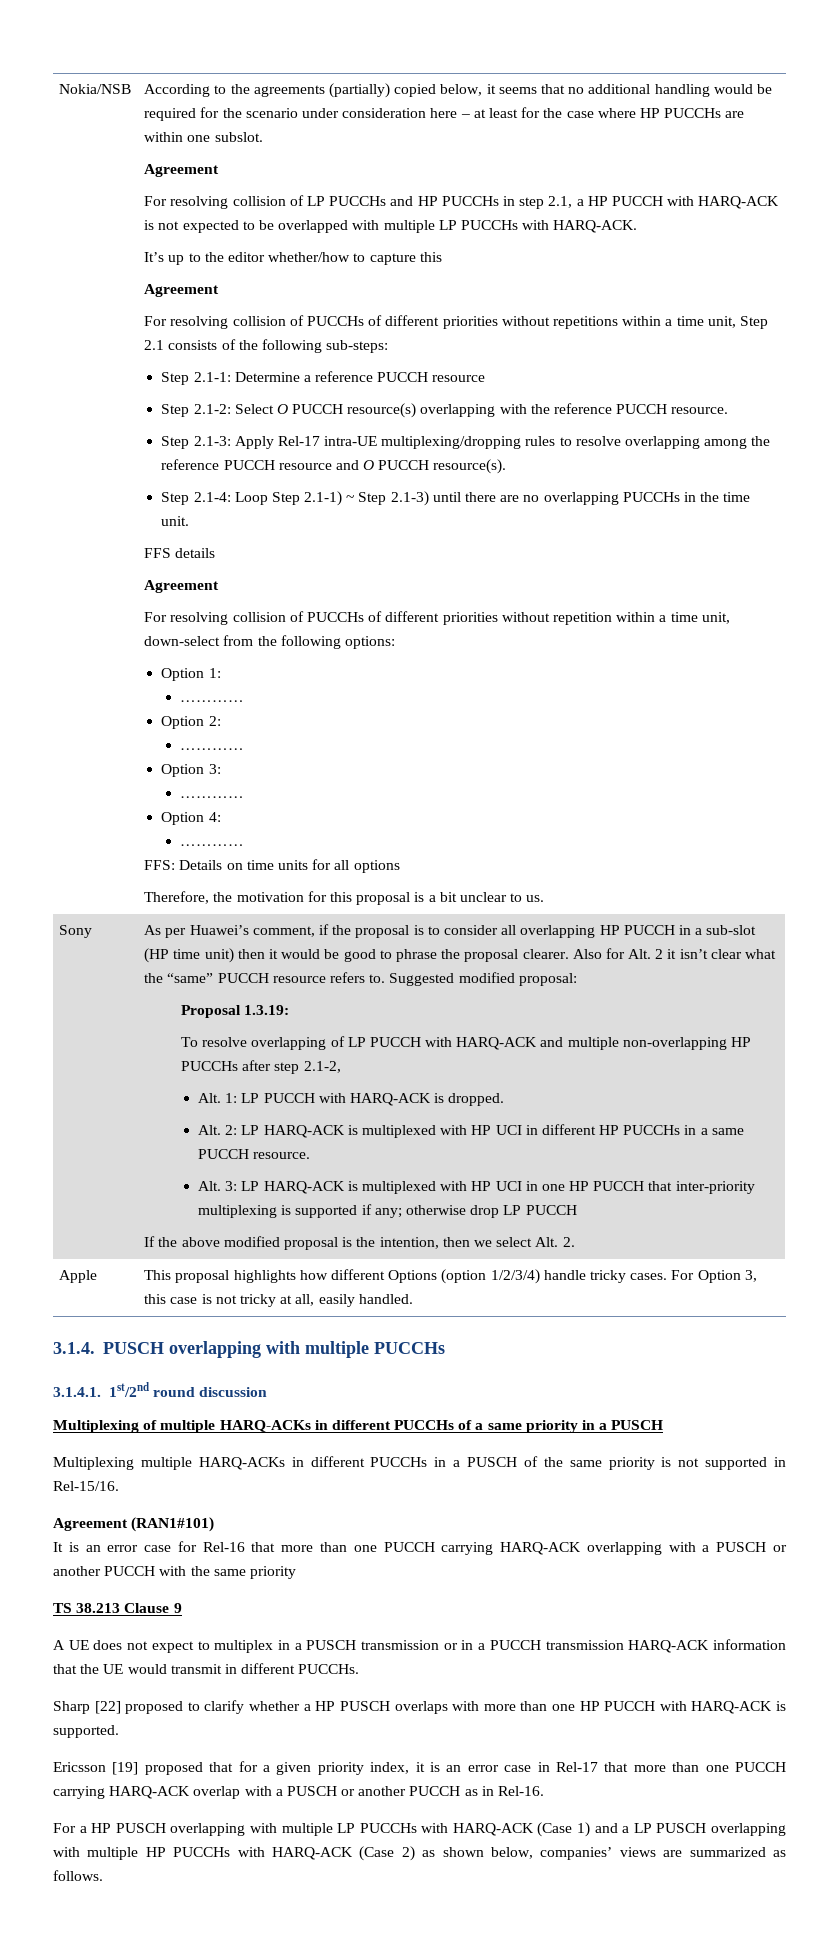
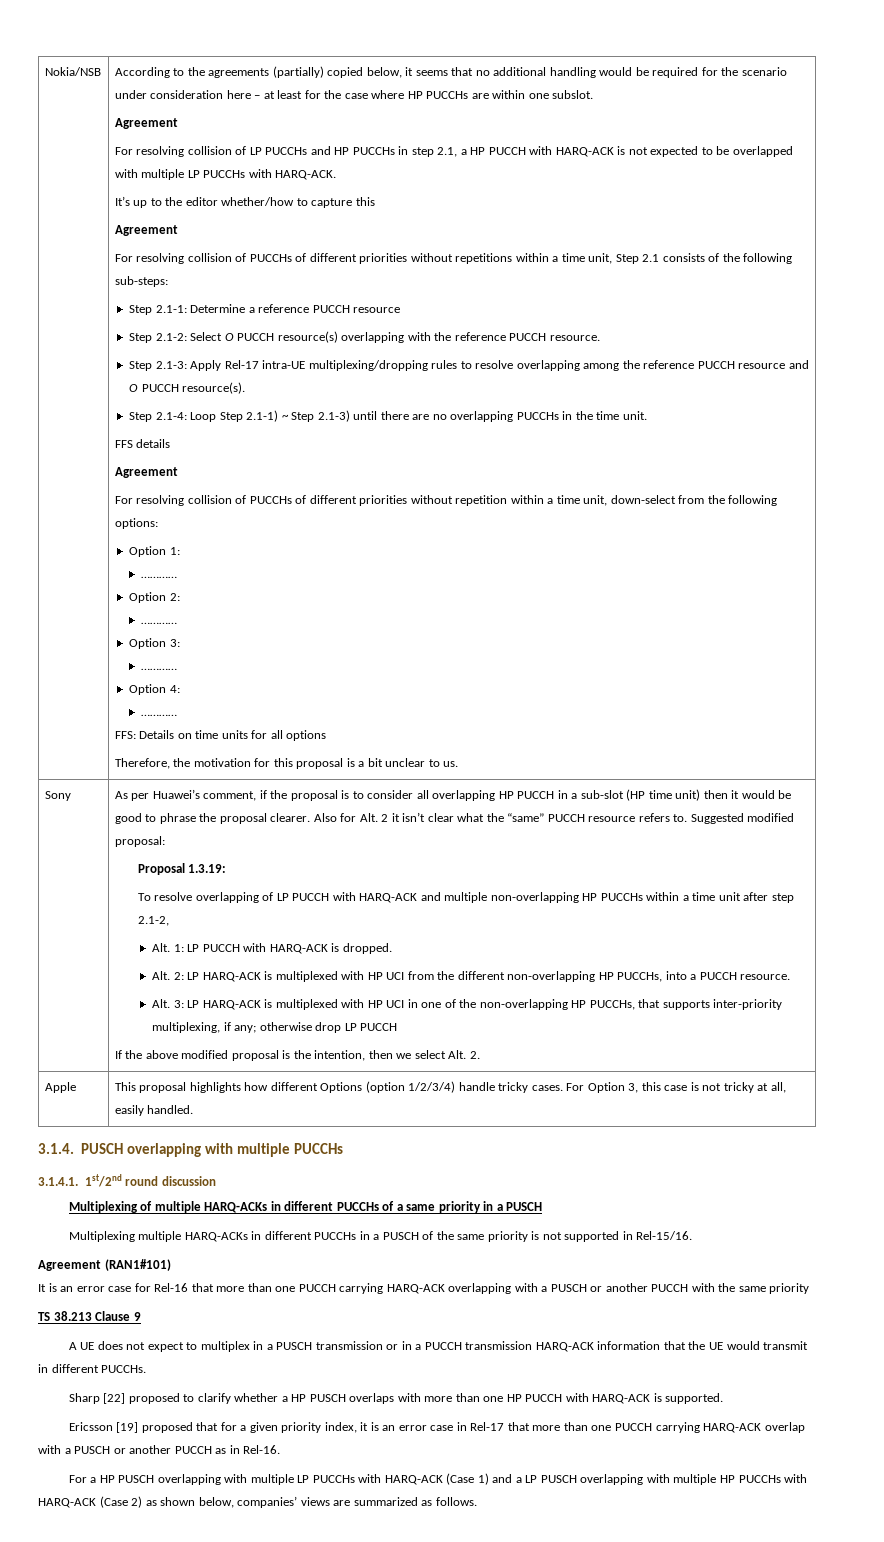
(238, 1066) none -> [646,892,741,901] within a time unit
[525,1124,744,1135] in different HP PUCCHs in a same -> [407,971,697,982] from the different non-overlapping HP PUCCHs, into a
[569,1181,755,1194] [198,1205,358,1218] HP PUCCH that inter-priority multiplexing is supported -> [444,999,783,1010] [152,1022,221,1033] of the non-overlapping HP PUCCHs, that supports inter-priority multiplexing,

